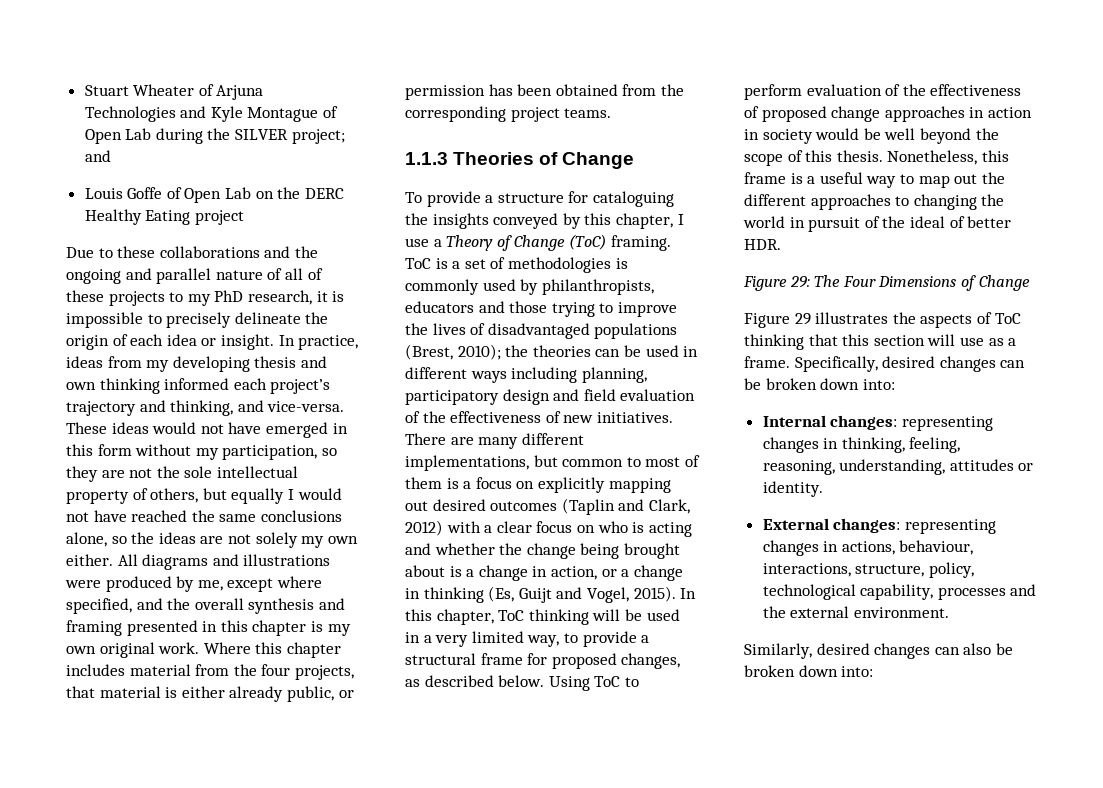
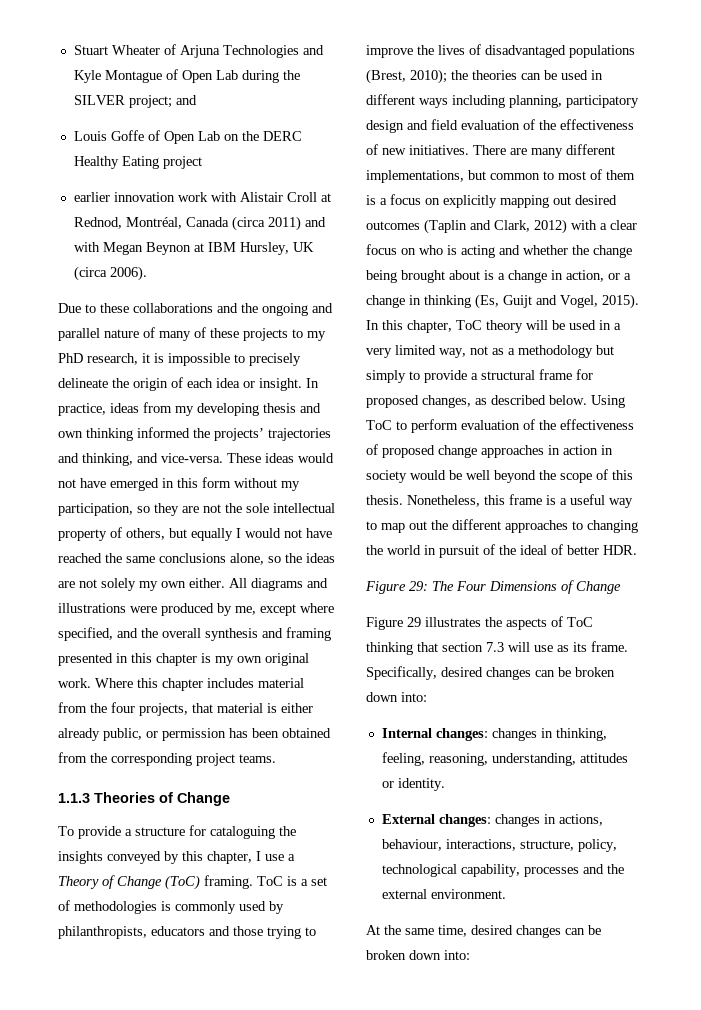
(244, 217) none -> [73,192,331,202] [73,216,326,231] [73,242,314,255] [73,266,147,281] // earlier innovation work with Alistair Croll at Rednod, Montréal, Canada (circa 2011) and with Megan Beynon at IBM Hursley, UK (circa 2006).
[284,268,303,280] all -> [159,331,191,341] many
[233,378,331,394] [66,401,136,416] each project’s trajectory -> [193,428,331,441] the projects’ trajectories
[528,609,589,625] thinking -> [486,320,523,333] theory
(560, 641) none -> [470,345,614,358] [366,370,406,383] not as a methodology but simply
[842,334,925,346] this section -> [442,642,504,652] section 7.3
[1008,338,1017,346] a -> [573,642,587,652] its
[901,416,993,431] representing -> (488, 734) none
[904,519,996,534] representing -> (491, 820) none
[744,643,992,659] Similarly, desired changes can also -> [366,925,585,938] At the same time, desired changes can

